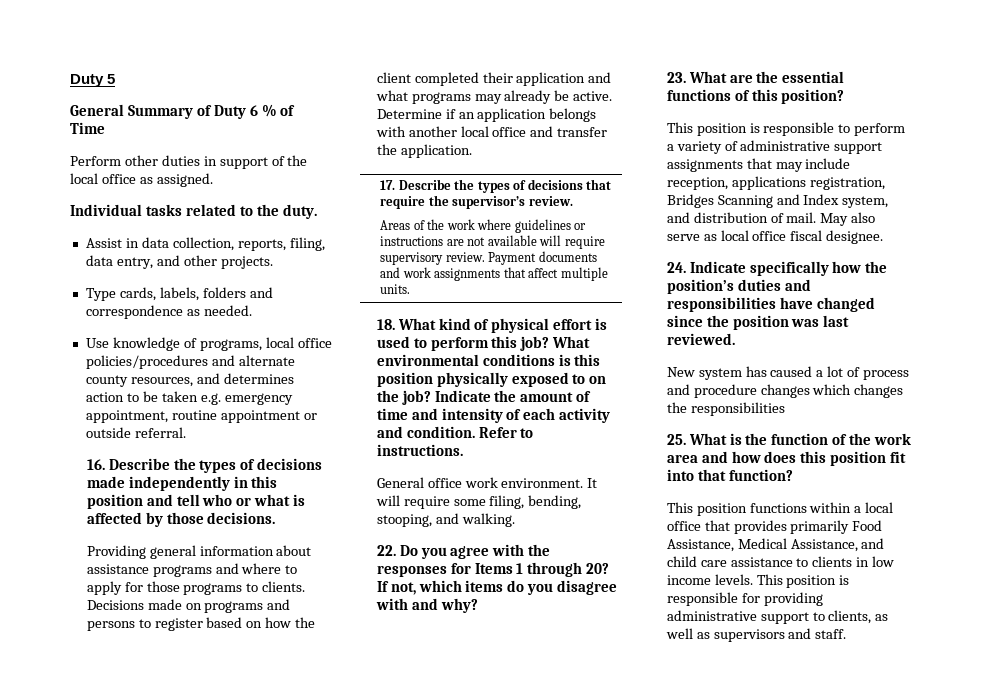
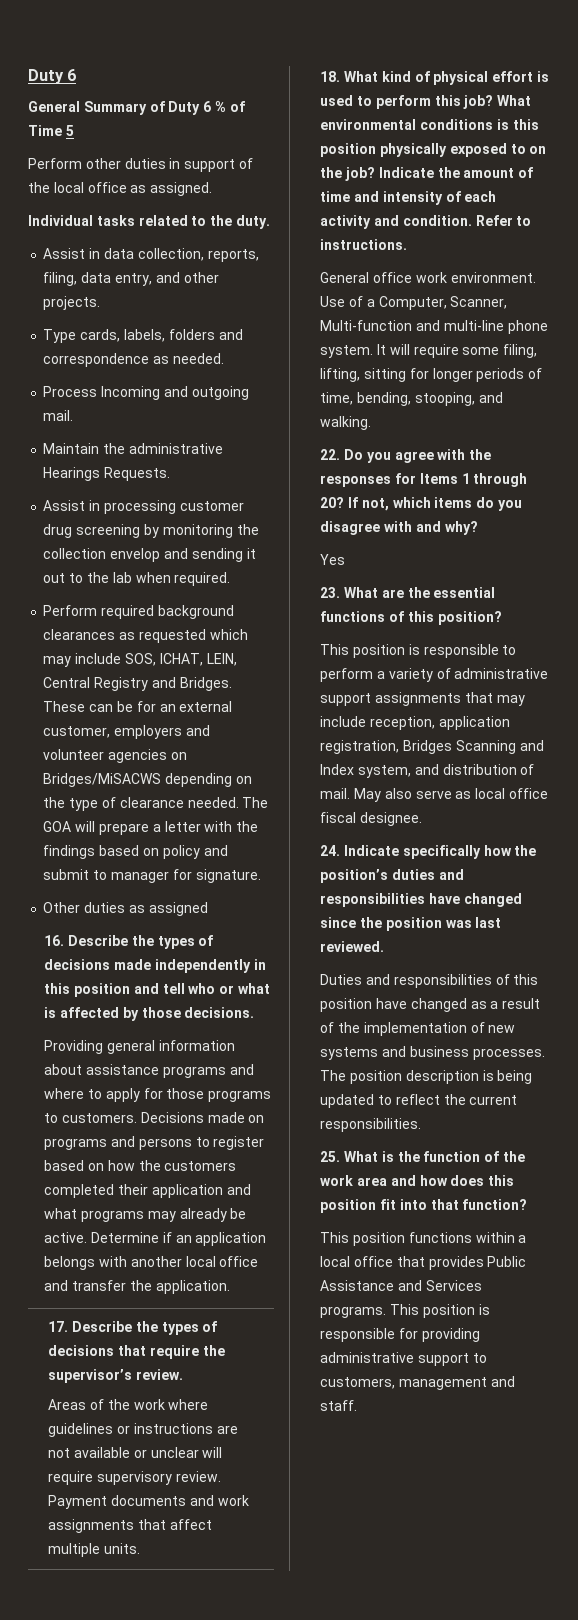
[70,74,116,87] Duty 5 -> [28,69,77,84] Duty 6
(105, 128) none -> [65,125,74,136] 5
[85,337,332,351] [85,355,295,369] [85,373,294,387] [85,391,293,405] [85,410,317,423] [85,427,186,438] Use knowledge of programs, local office policies/procedures and alternate county resources, and determines action to be taken e.g. emergency appointment, routine appointment or outside referral. -> [43,386,249,400] [43,410,74,421] [43,443,223,454] [43,467,171,481] [43,500,244,514] [43,524,259,538] [43,548,256,562] [43,572,231,586] [43,605,234,619] [43,629,248,643] [43,653,237,667] [43,677,232,691] [43,701,233,712] [43,725,210,739] [43,749,187,763] [43,773,252,787] [43,797,269,811] [43,821,259,835] [43,845,228,859] [43,869,261,883] [43,902,208,916] Process Incoming and outgoing mail. // Maintain the administrative Hearings Requests. // Assist in processing customer drug screening by monitoring the collection envelop and sending it out to the lab when required. // Perform required background clearances as requested which may include SOS, ICHAT, LEIN, Central Registry and Bridges. These can be for an external customer, employers and volunteer agencies on Bridges/MiSACWS depending on the type of clearance needed. The GOA will prepare a letter with the findings based on policy and submit to manager for signature. // Other duties as assigned
[262,581,306,592] clients. -> [62,1113,138,1123] customers.
[376,72,411,83] client -> [164,1161,237,1171] customers
(537, 240) none -> [133,1447,199,1458] or unclear
(584, 483) none -> [320,296,508,310] [320,320,548,334] [320,345,374,358] Use of a Computer, Scanner, Multi-function and multi-line phone system.
(525, 502) none -> [320,368,543,382] [320,392,354,405] lifting, sitting for longer periods of time,
(478, 605) none -> [320,554,346,565] // Yes
[731,176,806,190] applications -> [438,716,510,730] application
[666,366,910,380] [666,384,904,398] [666,402,785,416] New system has caused a lot of process and procedure changes which changes the responsibilities -> [320,974,539,988] [320,998,541,1012] [320,1022,516,1036] [320,1046,545,1060] [320,1070,533,1084] [320,1094,518,1108] [320,1118,422,1132] Duties and responsibilities of this position have changed as a result of the implementation of new systems and business processes. The position description is being updated to reflect the current responsibilities.
[790,520,883,534] [666,538,885,552] [666,556,895,567] [666,574,753,585] primarily Food Assistance, Medical Assistance, and child care assistance to clients in low income levels. -> [487,1256,527,1267] [320,1280,482,1291] [320,1306,387,1318] Public Assistance and Services programs.
[828,610,889,624] [665,628,785,642] clients, as well as supervisors -> [320,1377,488,1390] customers, management

